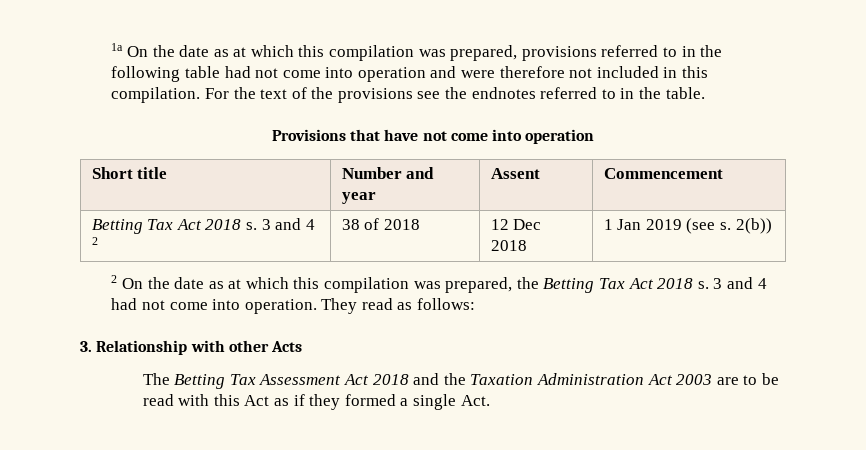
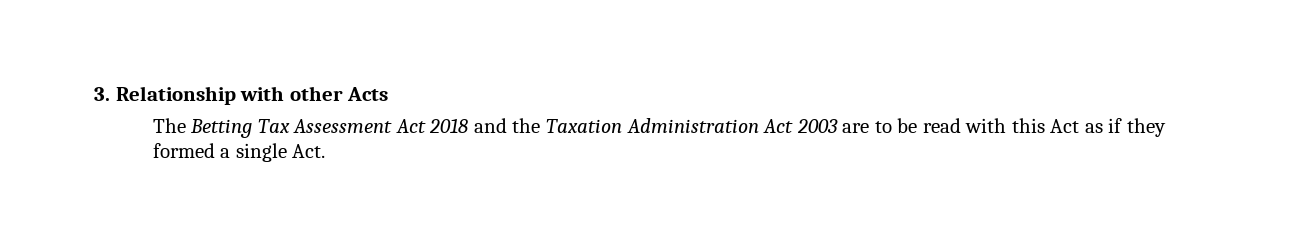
[111,43,723,61] [111,66,708,82] [111,87,705,103] [271,129,595,144] [91,167,168,179] [341,167,435,179] [341,192,376,204] [490,168,540,179] [603,168,723,179] [91,218,315,234] [91,237,98,245] [341,218,420,230] [490,219,542,230] [490,240,527,251] [603,218,772,234] [111,275,767,293] [111,298,476,314] 1a On the date as at which this compilation was prepared, provisions referred to in the following table had not come into operation and were therefore not included in this compilation. For the text of the provisions see the endnotes referred to in the table. // Provisions that have not come into operation // Short title | Number and year | Assent | Commencement // Betting Tax Act 2018 s. 3 and 4 2 | 38 of 2018 | 12 Dec 2018 | 1 Jan 2019 (see s. 2(b)) // 2 On the date as at which this compilation was prepared, the Betting Tax Act 2018 s. 3 and 4 had not come into operation. They read as follows: // -> (94, 94) none

